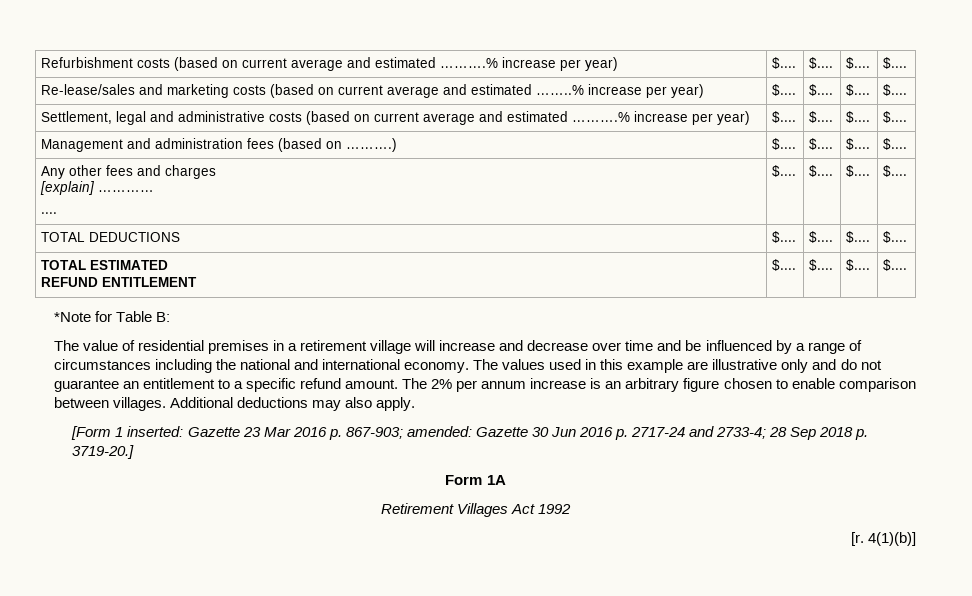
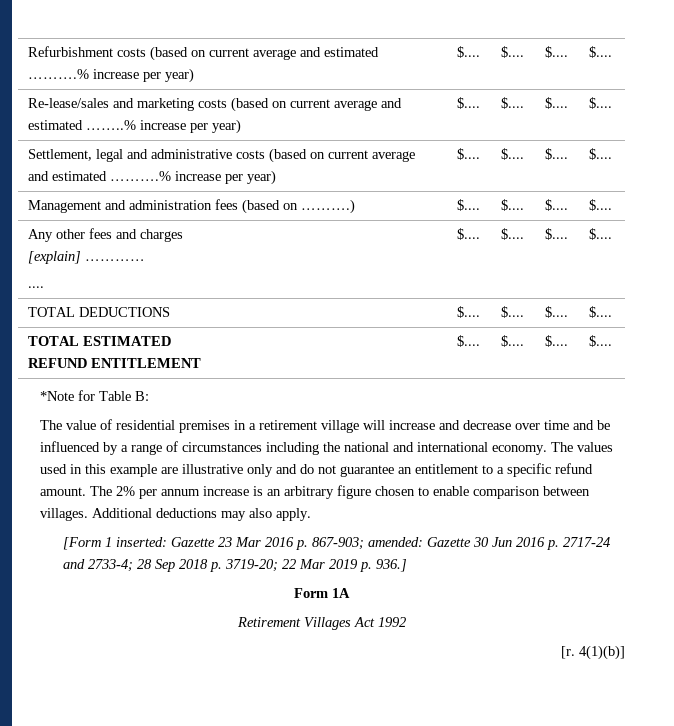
[72,445,135,459] 3719-20.] -> [224,559,407,572] 3719-20; 22 Mar 2019 p. 936.]

